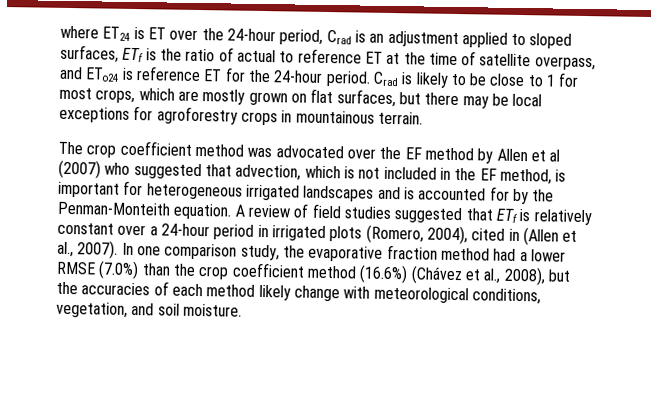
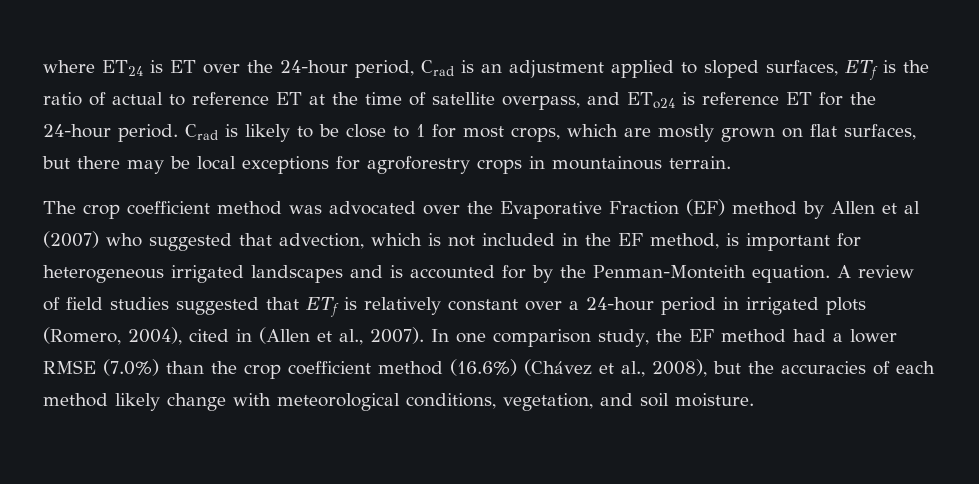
[404,147,422,160] EF -> [500,199,725,219] Evaporative Fraction (EF)
[308,244,438,262] evaporative fraction -> [688,329,714,342] EF

